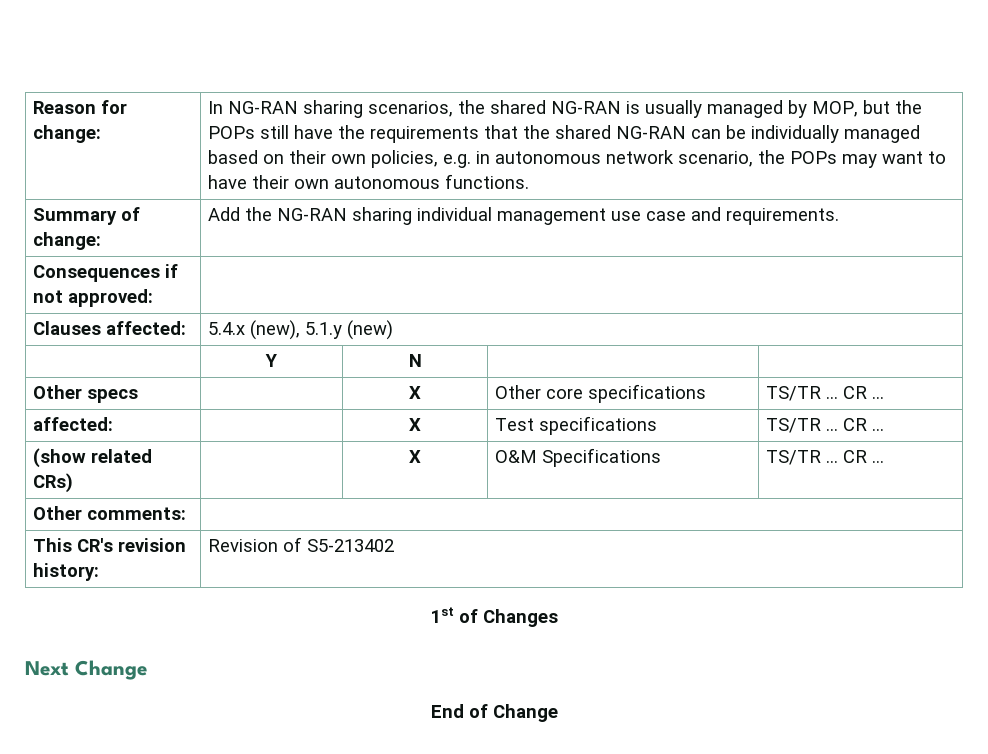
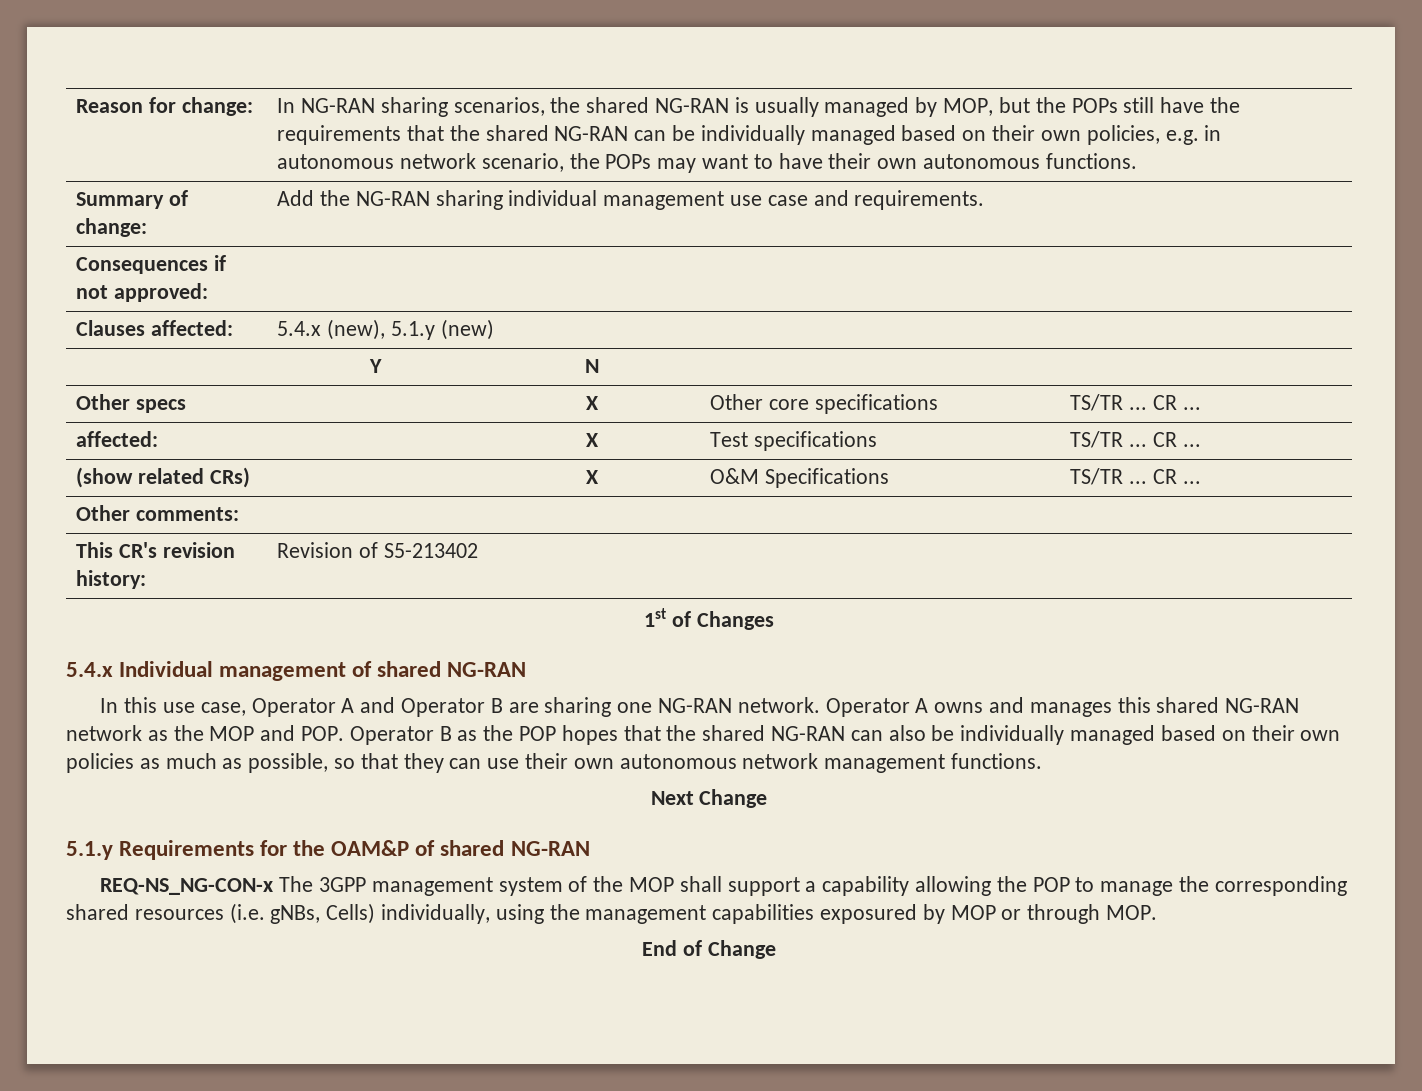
[25,660,147,680] Next Change -> [66,661,527,681] [100,697,1300,717] [66,725,1341,745] [66,753,1043,773] [650,789,768,808] [66,840,590,860] [100,876,1347,896] [66,903,1158,924] 5.4.x Individual management of shared NG-RAN // In this use case, Operator A and Operator B are sharing one NG-RAN network. Operator A owns and manages this shared NG-RAN network as the MOP and POP. Operator B as the POP hopes that the shared NG-RAN can also be individually managed based on their own policies as much as possible, so that they can use their own autonomous network management functions. // Next Change // 5.1.y Requirements for the OAM&P of shared NG-RAN // REQ-NS_NG-CON-x The 3GPP management system of the MOP shall support a capability allowing the POP to manage the corresponding shared resources (i.e. gNBs, Cells) individually, using the management capabilities exposured by MOP or through MOP.

